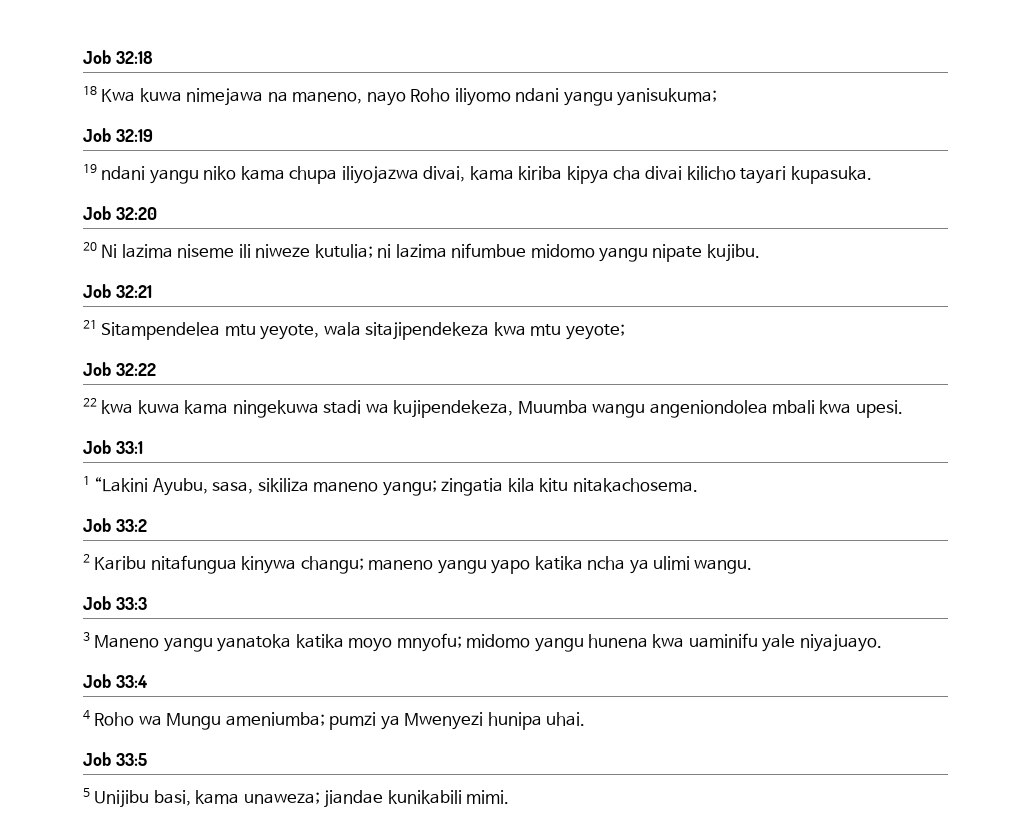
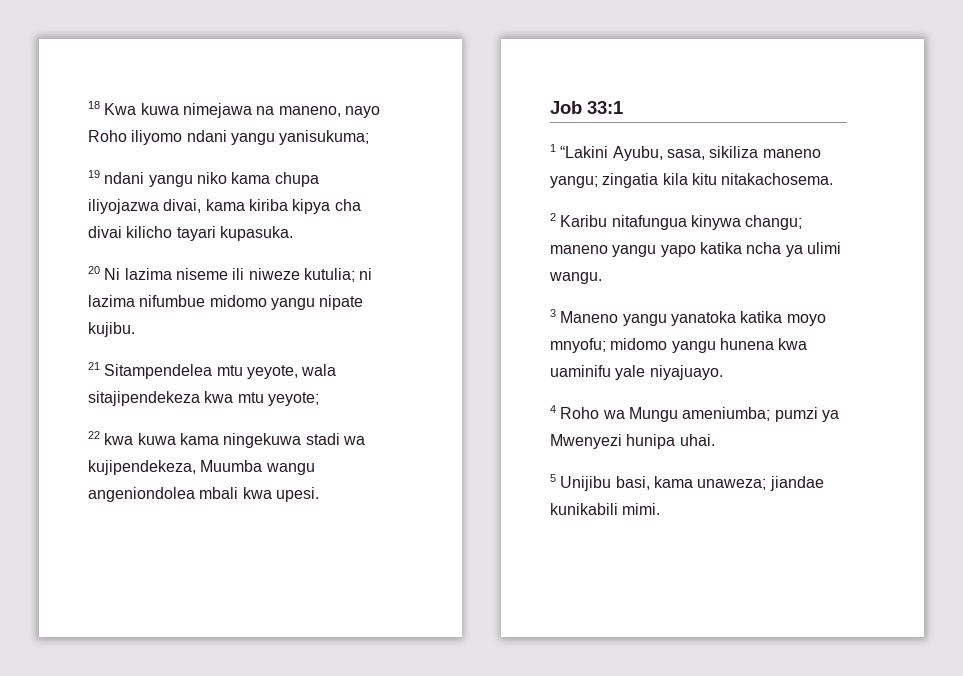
[83,50,153,64] Job 32:18 // -> (88, 105) none
[83,128,153,142] // Job 32:19 -> (370, 137) none
[83,206,157,220] // Job 32:20 -> (293, 233) none
[83,284,152,298] // Job 32:21 -> (135, 329) none
[83,362,156,376] // Job 32:22 -> (319, 399) none
[83,518,147,532] // Job 33:2 -> (834, 179) none
[83,596,147,610] // Job 33:3 -> (602, 278) none
[83,674,148,688] // Job 33:4 -> (723, 372) none
[83,752,147,766] // Job 33:5 -> (715, 440) none

